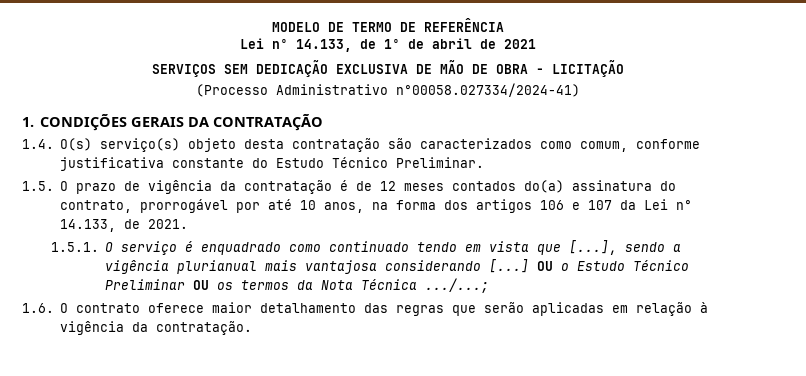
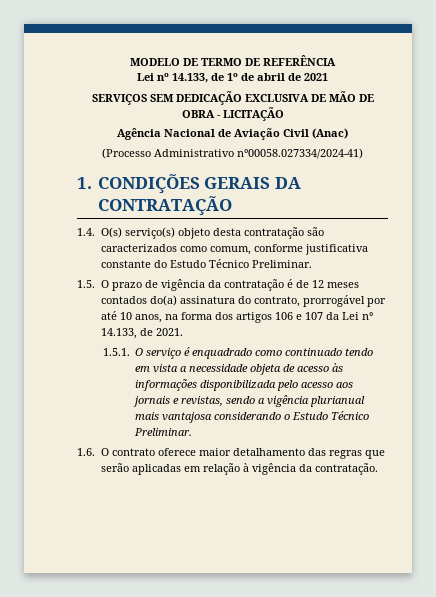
(624, 68) none -> [117,128,348,140] // Agência Nacional de Aviação Civil (Anac)
[537,240,618,255] que [...], -> [180,363,344,375] [135,379,354,391] [133,396,224,407] a necessidade objeta de acesso às informações disponibilizada pelo acesso aos jornais e revistas,
[489,259,554,273] [...] OU -> (282, 416) none
[105,278,490,293] Preliminar OU os termos da Nota Técnica .../...; -> [134,428,193,436] Preliminar.

